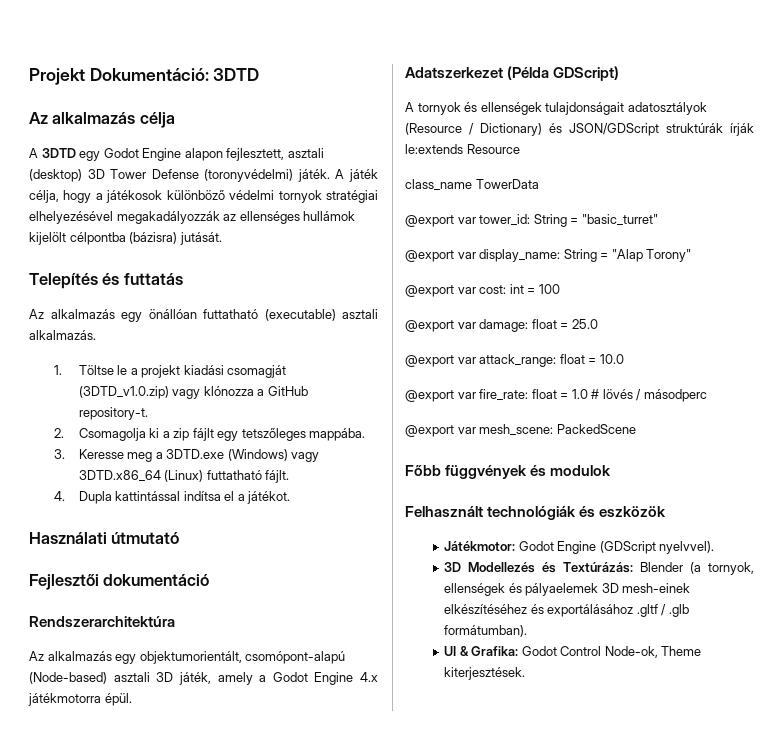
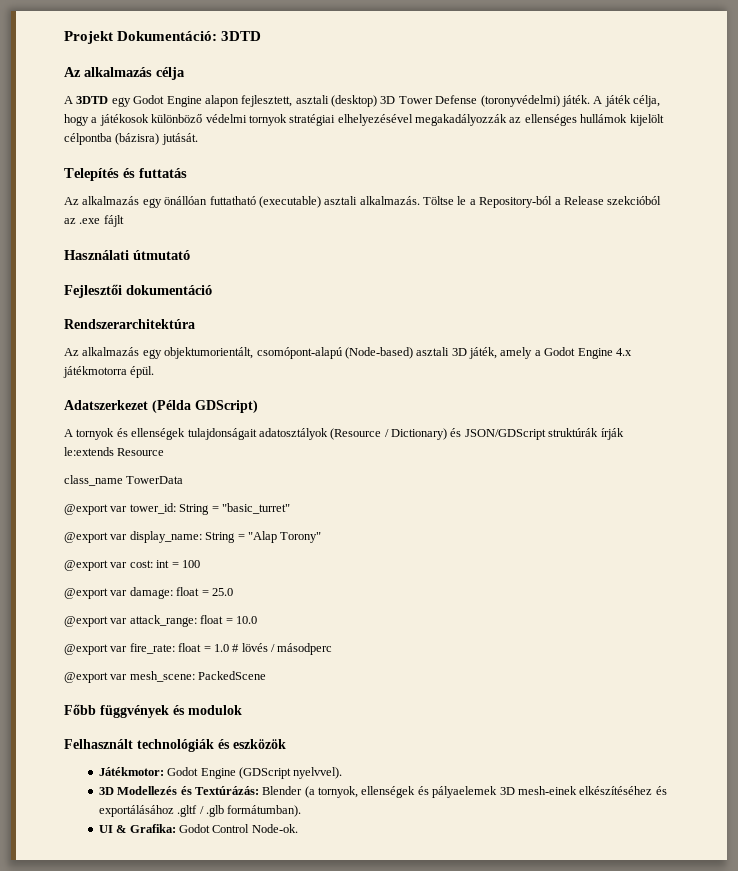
[53,365,62,375] // 1. -> (420, 200) none
[141,365,287,378] [78,386,308,399] [78,407,148,420] [53,428,366,441] [53,449,320,462] [78,470,290,483] [53,491,291,504] projekt kiadási csomagját (3DTD_v1.0.zip) vagy klónozza a GitHub repository-t. // 2. Csomagolja ki a zip fájlt egy tetszőleges mappába. // 3. Keresse meg a 3DTD.exe (Windows) vagy 3DTD.x86_64 (Linux) futtatható fájlt. // 4. Dupla kattintással indítsa el a játékot. -> [479,196,662,208] [64,215,124,227] Repository-ból a Release szekcióból az .exe fájlt
[604,646,702,658] [444,667,526,680] Node-ok, Theme kiterjesztések. -> [251,824,298,833] Node-ok.

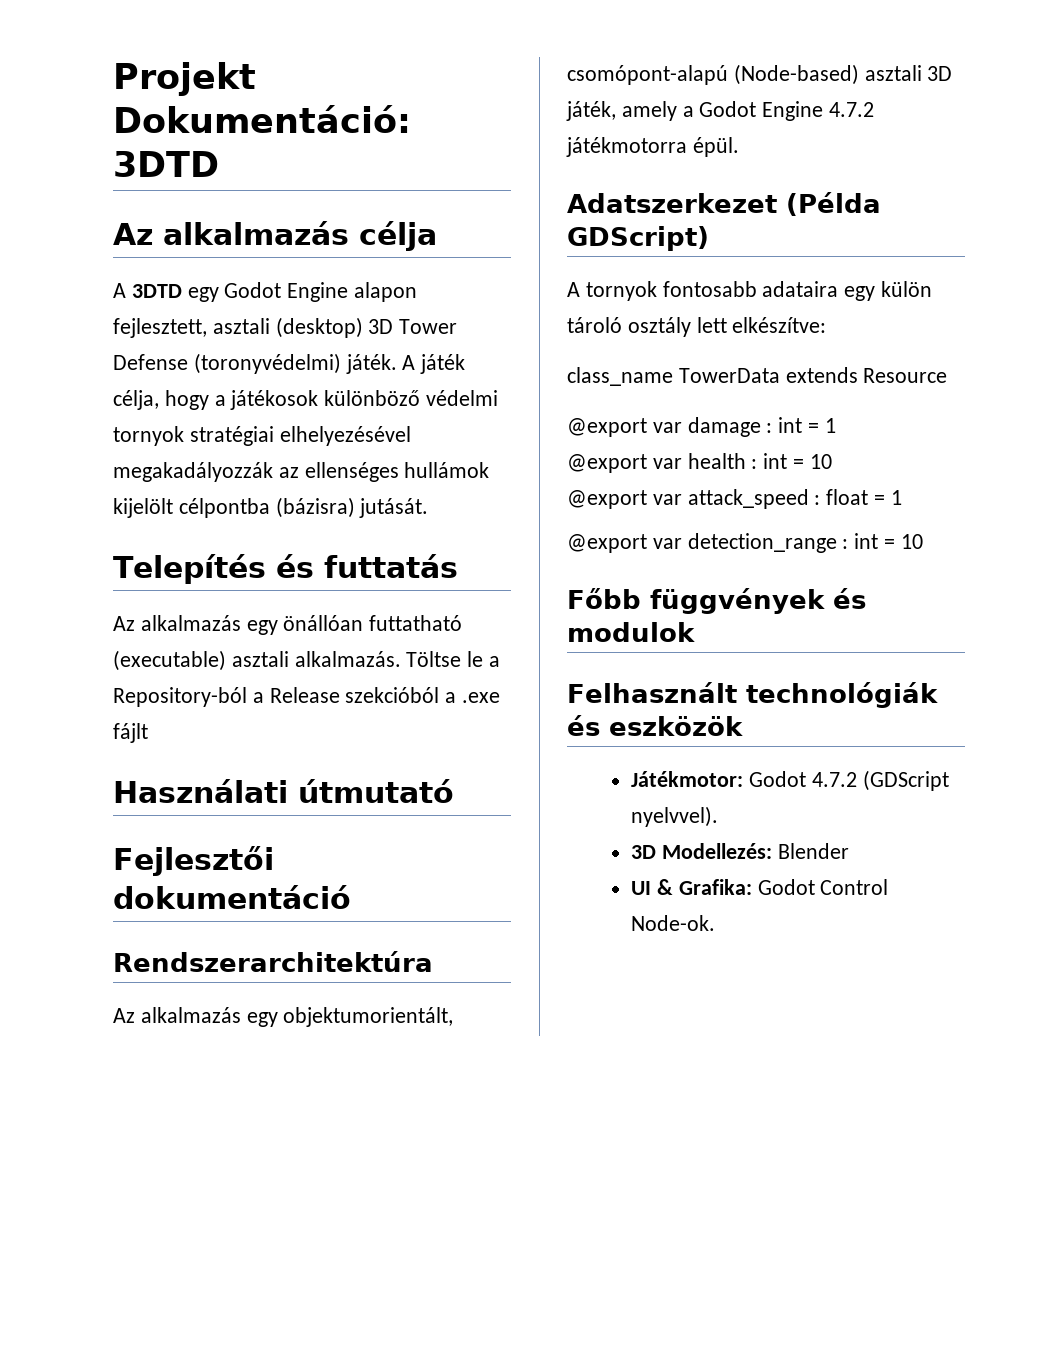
[64,218,76,224] az -> [445,692,457,703] a
[615,348,632,356] 4.x -> [829,102,875,117] 4.7.2
[116,428,624,440] [64,447,165,456] és ellenségek tulajdonságait adatosztályok (Resource / Dictionary) és JSON/GDScript struktúrák írják le:extends Resource -> [662,281,933,301] [567,317,827,337] fontosabb adataira egy külön tároló osztály lett elkészítve:
[64,503,290,515] [64,531,322,543] [64,560,200,571] [64,587,233,599] [64,615,257,627] [64,643,333,655] [64,671,267,683] // @export var tower_id: String = "basic_turret" // @export var display_name: String = "Alap Torony" // @export var cost: int = 100 // @export var damage: float = 25.0 // @export var attack_range: float = 10.0 // @export var fire_rate: float = 1.0 # lövés / másodperc // @export var mesh_scene: PackedScene -> [785,367,948,383] [567,417,836,437] [567,453,832,473] [567,489,902,509] [567,533,923,553] extends Resource // @export var damage : int = 1 // @export var health : int = 10 // @export var attack_speed : float = 1 // @export var detection_range : int = 10
[200,768,236,779] Engine -> [811,772,857,787] 4.7.2
[117,786,667,798] [98,805,302,817] Modellezés és Textúrázás: Blender (a tornyok, ellenségek és pályaelemek 3D mesh-einek elkészítéséhez és exportálásához .gltf / .glb formátumban). -> [661,843,849,859] Modellezés: Blender

